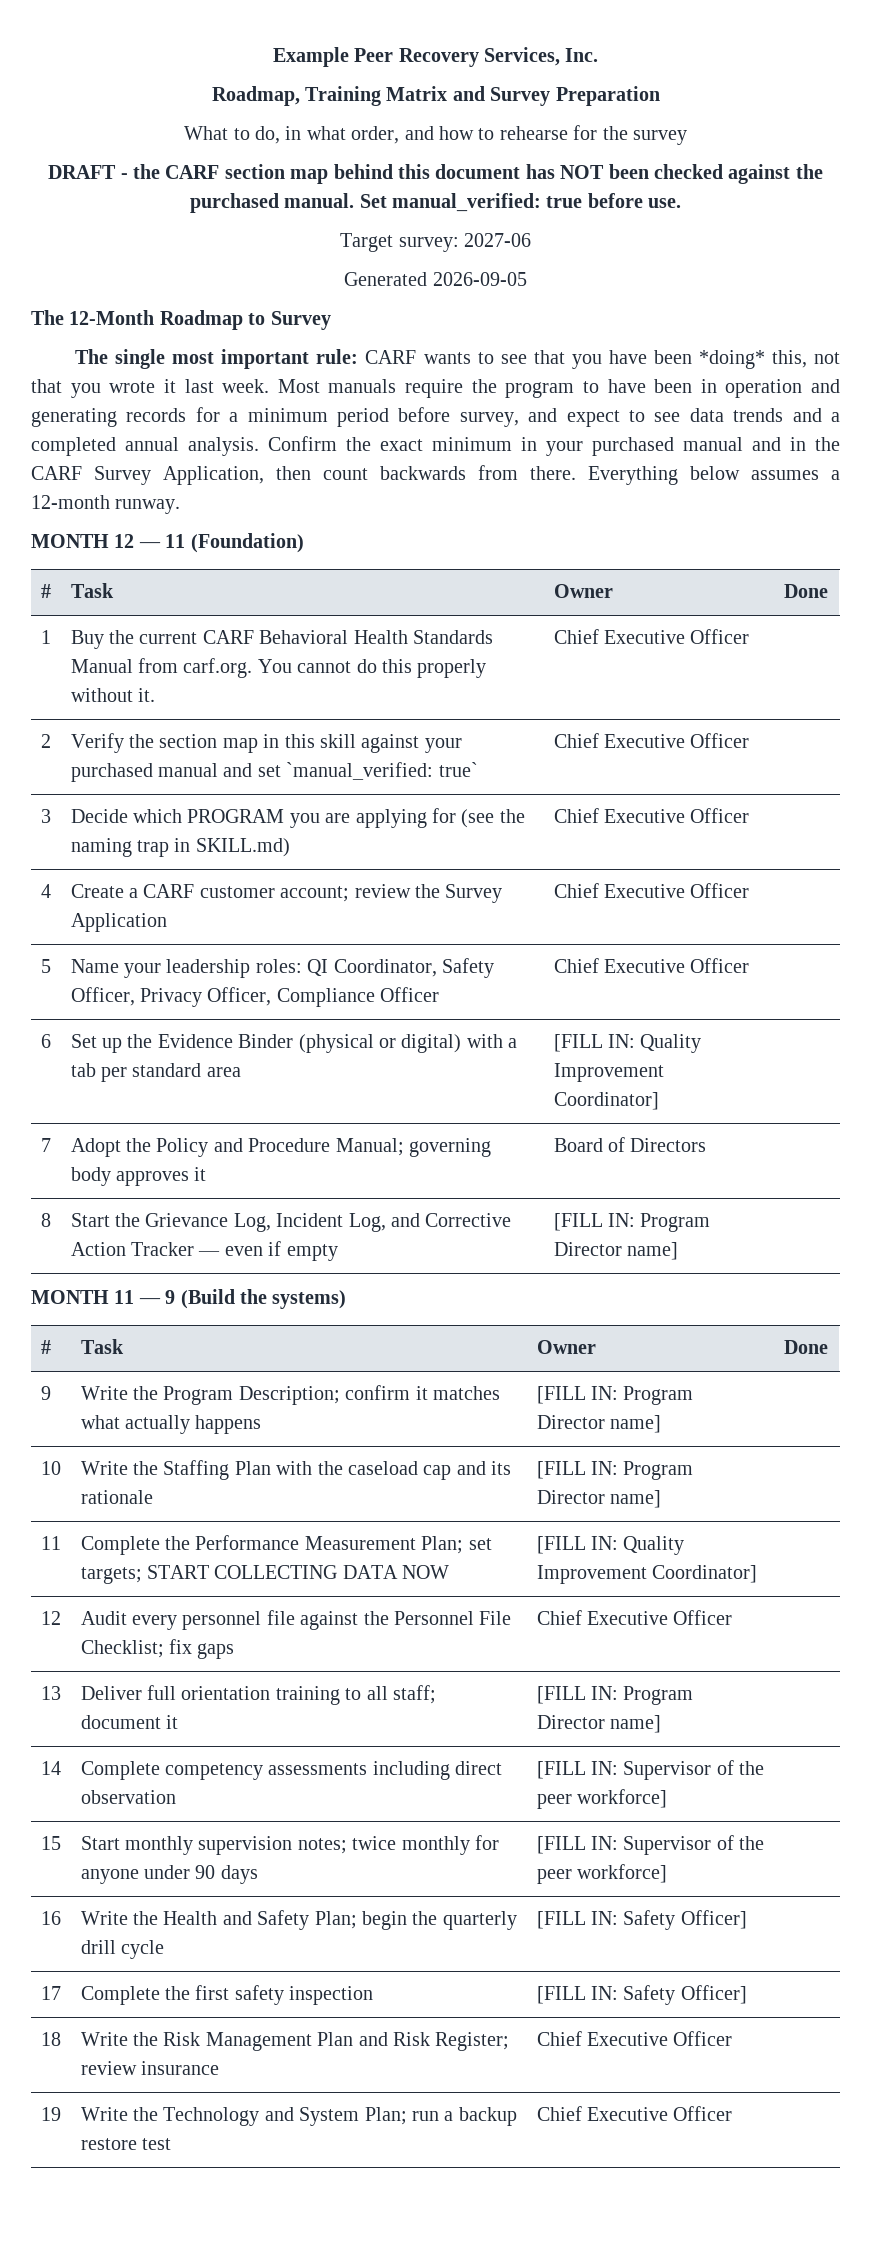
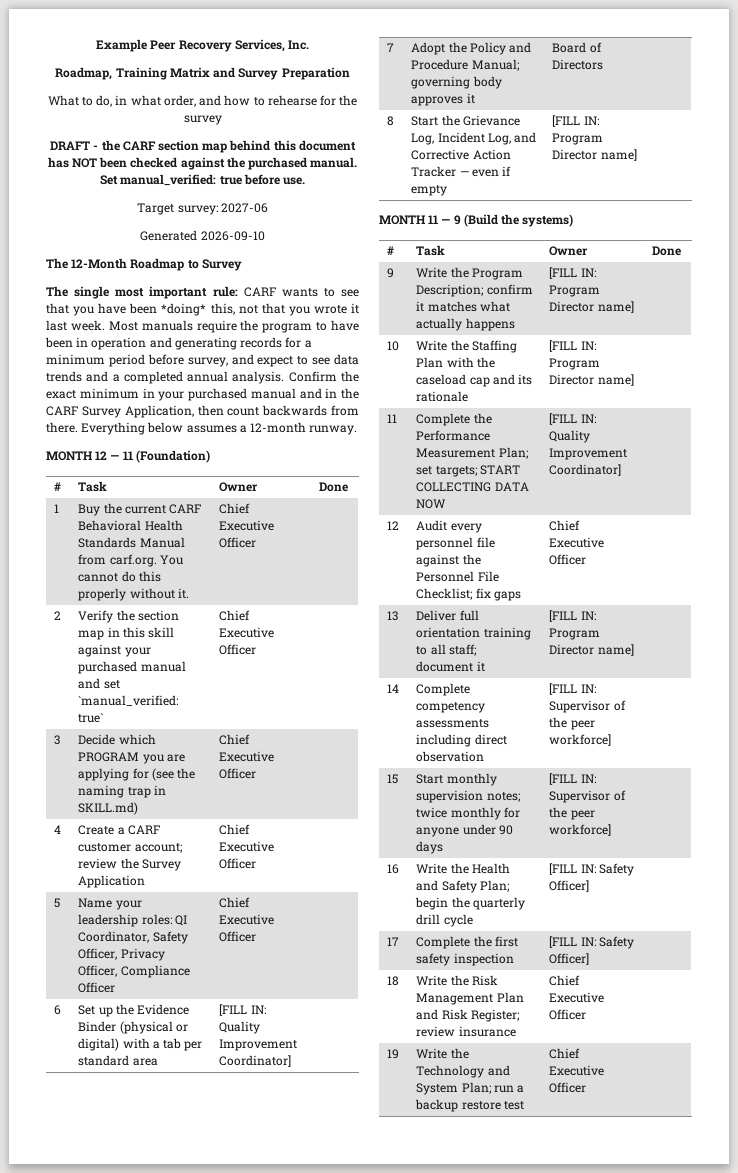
[432,272,527,286] 2026-09-05 -> [200,231,265,241] 2026-09-10

